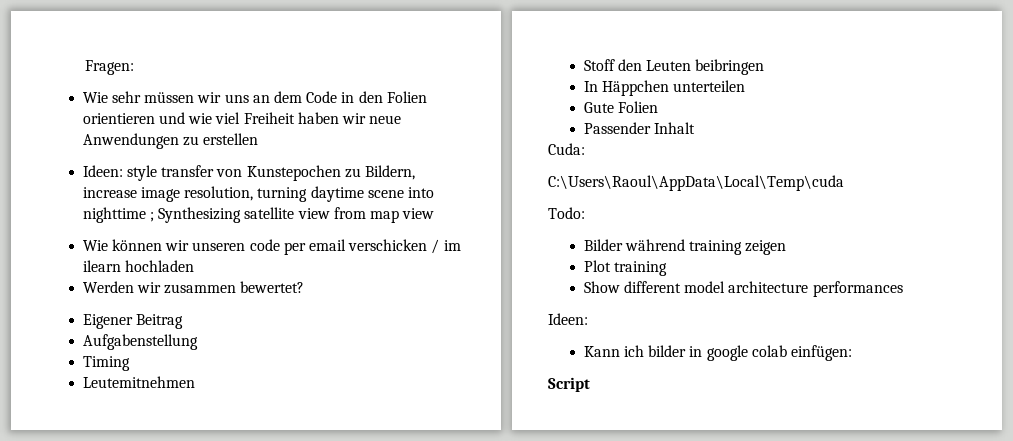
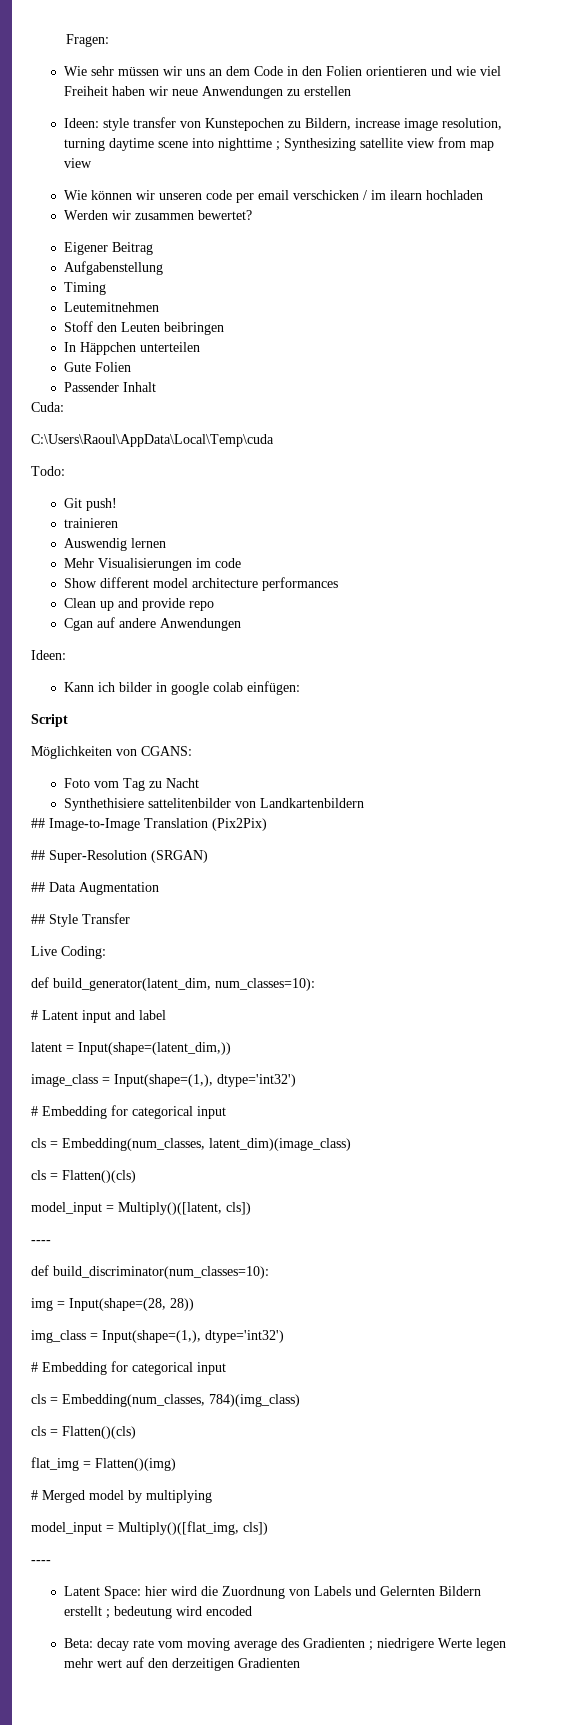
[583,239,787,255] [583,260,668,276] Bilder während training zeigen // Plot training -> [64,498,118,511] [64,518,119,528] [64,538,167,551] [64,558,242,571] Git push! // trainieren // Auswendig lernen // Mehr Visualisierungen im code
(903, 289) none -> [64,598,215,611] [64,617,242,631] // Clean up and provide repo // Cgan auf andere Anwendungen
(590, 384) none -> [31,746,192,759] [64,778,200,791] [64,798,365,811] [31,818,267,831] [31,850,208,863] [31,882,159,895] [31,913,130,927] [31,946,106,959] [31,977,315,991] [31,1010,166,1023] [31,1042,231,1055] [31,1074,296,1087] [31,1105,226,1119] [31,1138,351,1151] [31,1170,136,1183] [31,1202,251,1215] [31,1240,51,1244] [31,1265,269,1279] [31,1298,194,1311] [31,1330,284,1343] [31,1361,226,1375] [31,1394,300,1407] [31,1426,136,1439] [31,1457,176,1471] [31,1490,212,1503] [31,1521,268,1535] [31,1560,51,1564] [64,1586,482,1599] [64,1606,253,1619] [64,1638,507,1651] [64,1657,301,1671] // Möglichkeiten von CGANS: // Foto vom Tag zu Nacht // Synthethisiere sattelitenbilder von Landkartenbildern // ## Image-to-Image Translation (Pix2Pix) // ## Super-Resolution (SRGAN) // ## Data Augmentation // ## Style Transfer // Live Coding: // def build_generator(latent_dim, num_classes=10): // # Latent input and label // latent = Input(shape=(latent_dim,)) // image_class = Input(shape=(1,), dtype='int32') // # Embedding for categorical input // cls = Embedding(num_classes, latent_dim)(image_class) // cls = Flatten()(cls) // model_input = Multiply()([latent, cls]) // ---- // def build_discriminator(num_classes=10): // img = Input(shape=(28, 28)) // img_class = Input(shape=(1,), dtype='int32') // # Embedding for categorical input // cls = Embedding(num_classes, 784)(img_class) // cls = Flatten()(cls) // flat_img = Flatten()(img) // # Merged model by multiplying // model_input = Multiply()([flat_img, cls]) // ---- // Latent Space: hier wird die Zuordnung von Labels und Gelernten Bildern erstellt ; bedeutung wird encoded // Beta: decay rate vom moving average des Gradienten ; niedrigere Werte legen mehr wert auf den derzeitigen Gradienten

